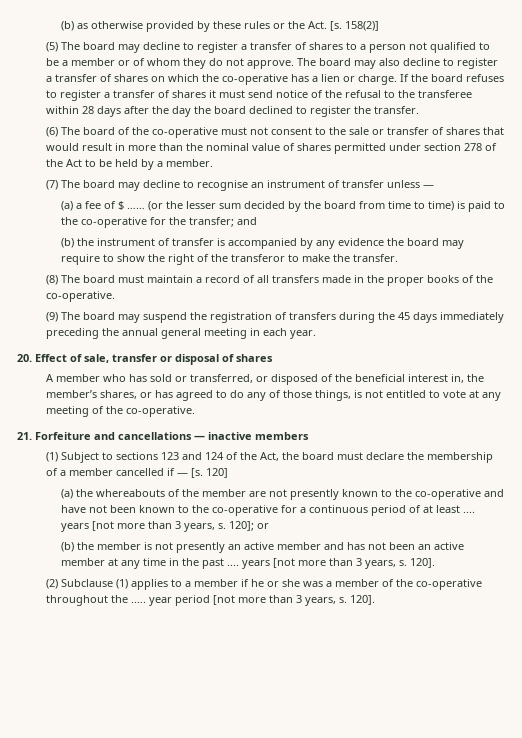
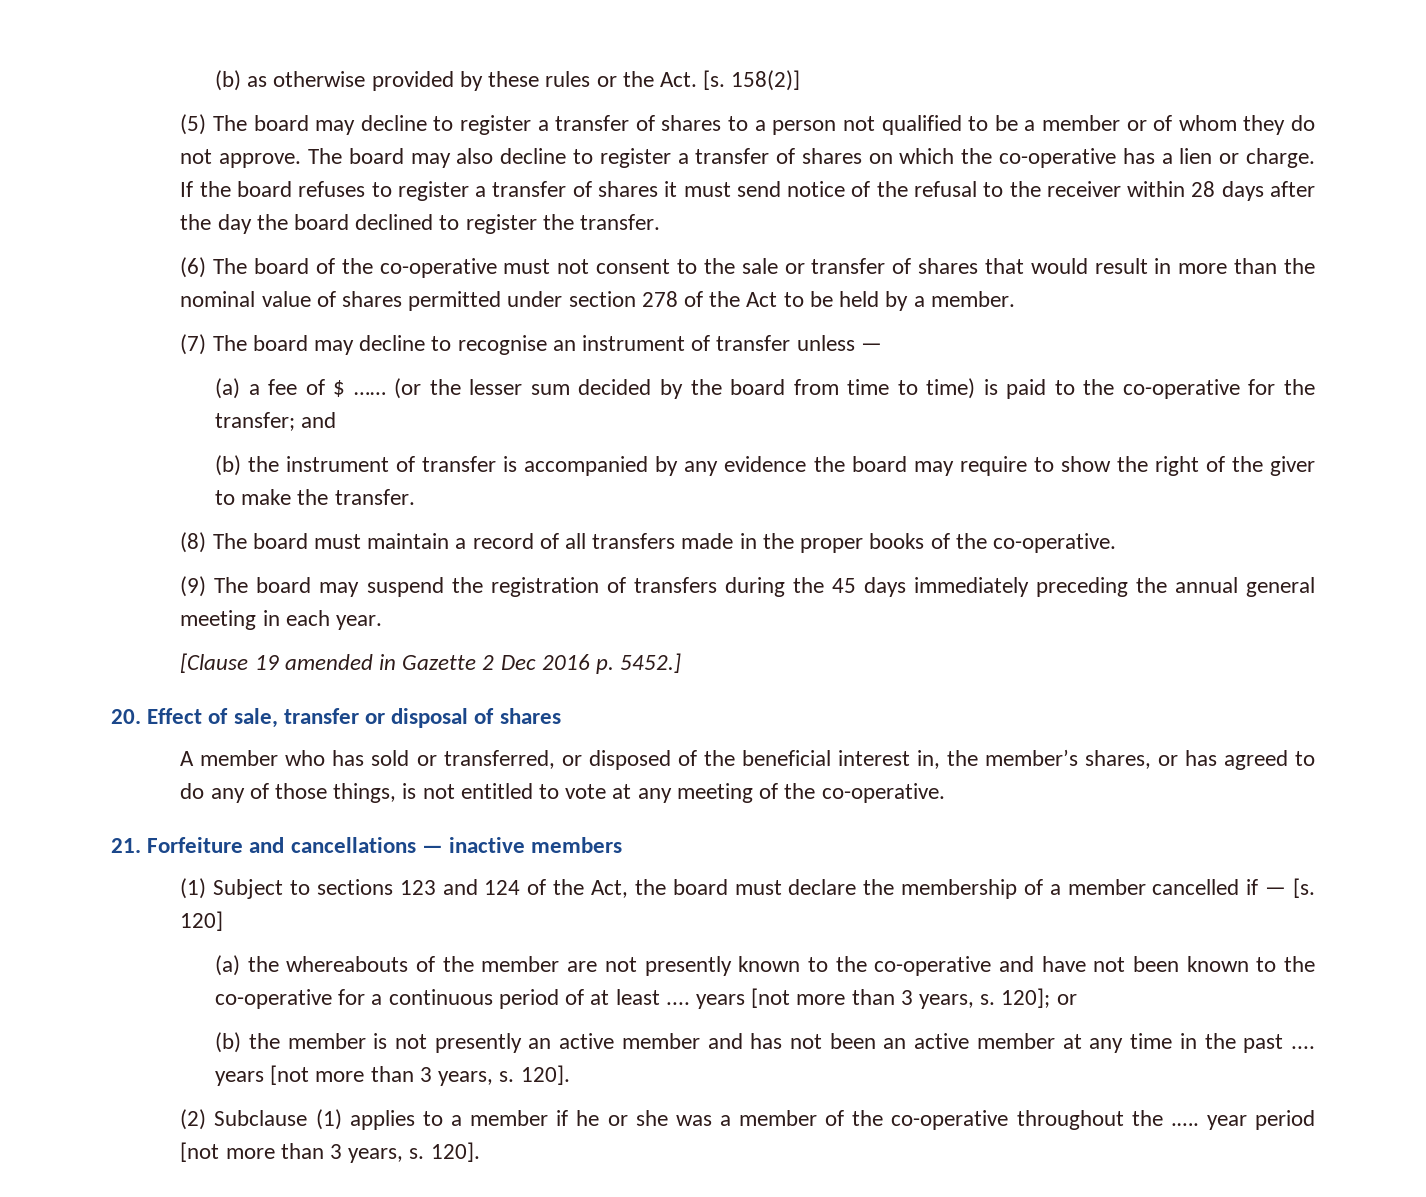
[418,90,473,98] transferee -> [1046,181,1121,197] receiver
[230,254,285,262] transferor -> [1269,456,1315,476] giver
(317, 334) none -> [180,653,682,674] // [Clause 19 amended in Gazette 2 Dec 2016 p. 5452.]

